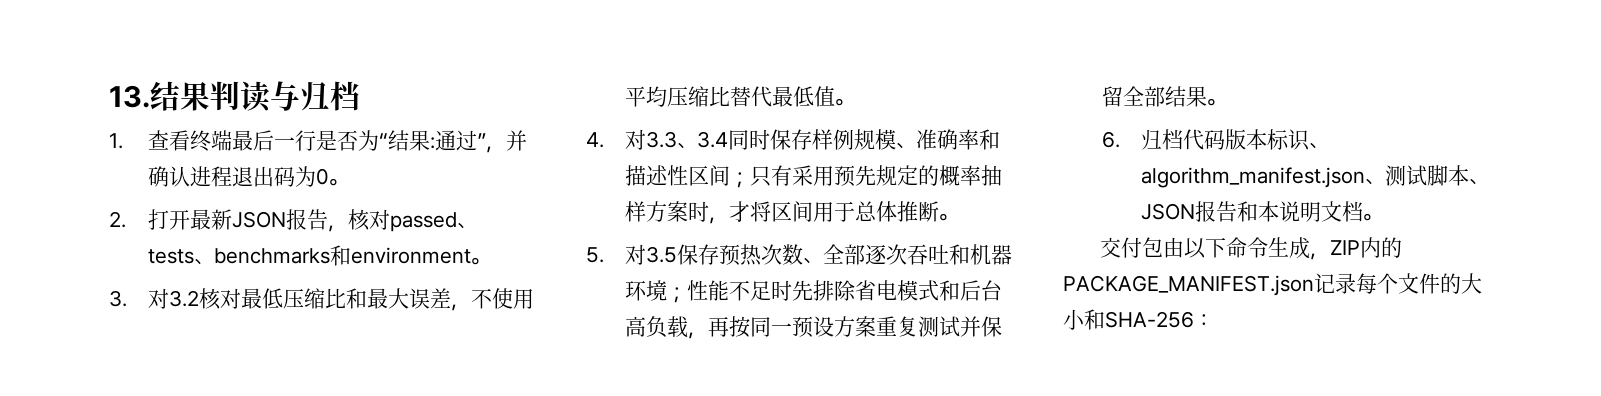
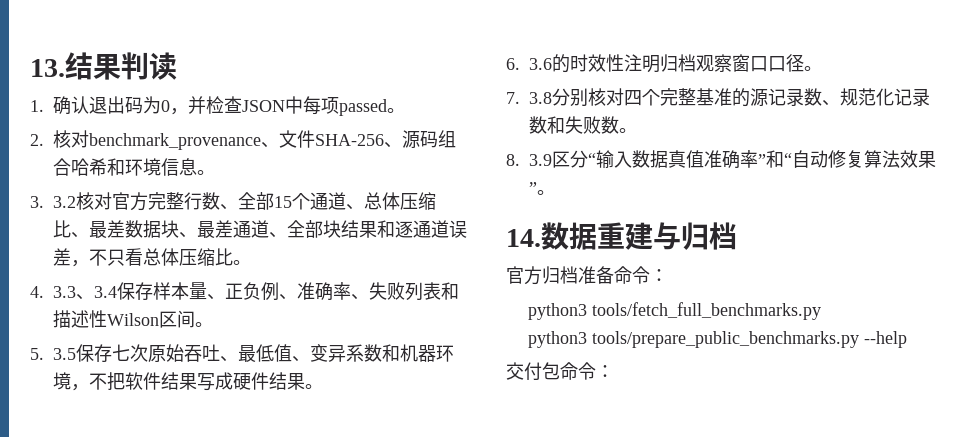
[270,81,360,111] 与归档 -> (177, 66) none
[148,130,528,153] [148,166,350,187] [109,209,478,232] [148,245,472,266] 查看终端最后一行是否为“结果:通过”，并确认进程退出码为0。 // 2.打开最新JSON报告，核对passed、tests、benchmarks和environment -> [53,96,405,116] [30,130,456,150] [53,158,197,176] 确认退出码为0，并检查JSON中每项passed。 // 2.核对benchmark_provenance、文件SHA-256、源码组合哈希和环境信息
[148,288,170,309] 对 -> (44, 202) none
[241,288,535,311] [625,86,836,107] 最低压缩比和最大误差，不使用平均压缩比替代最低值 -> [112,192,436,211] [53,220,467,238] [53,248,233,267] 官方完整行数、全部15个通道、总体压缩比、最差数据块、最差通道、全部块结果和逐通道误差，不只看总体压缩比
[625,129,647,150] 对 -> (44, 292) none
[728,129,1001,150] [625,165,1003,188] [625,201,940,224] 同时保存样例规模、准确率和描述性区间；只有采用预先规定的概率抽样方案时，才将区间用于总体推断 -> [117,282,459,301] [53,310,195,328] 保存样本量、正负例、准确率、失败列表和描述性Wilson区间
[625,244,647,265] 对 -> (44, 354) none
[719,244,1013,266] [625,280,1003,303] [625,316,1003,339] [1102,86,1228,107] [1102,129,1330,151] [1141,165,1490,188] [1141,201,1384,222] [1099,237,1402,260] [1063,273,1482,296] [1063,309,1194,330] 预热次数、全部逐次吞吐和机器环境；性能不足时先排除省电模式和后台高负载，再按同一预设方案重复测试并保留全部结果。 // 6.归档代码版本标识、algorithm_manifest.json、测试脚本、JSON报告和本说明文档。 // 交付包由以下命令生成，ZIP内的PACKAGE_MANIFEST.json记录每个文件的大小和SHA-256 -> [112,344,454,362] [53,372,323,391] [506,54,822,73] [506,88,930,107] [529,116,637,134] [506,150,936,169] [529,182,555,195] [506,222,737,250] [506,266,668,285] [527,302,821,320] [527,331,907,348] [506,362,596,381] 七次原始吞吐、最低值、变异系数和机器环境，不把软件结果写成硬件结果。 // 6. 3.6的时效性注明归档观察窗口口径。 // 7. 3.8分别核对四个完整基准的源记录数、规范化记录数和失败数。 // 8. 3.9区分“输入数据真值准确率”和“自动修复算法效果”。 // 14.数据重建与归档 // 官方归档准备命令： // python3 tools/fetch_full_benchmarks.py // python3 tools/prepare_public_benchmarks.py --help // 交付包命令

